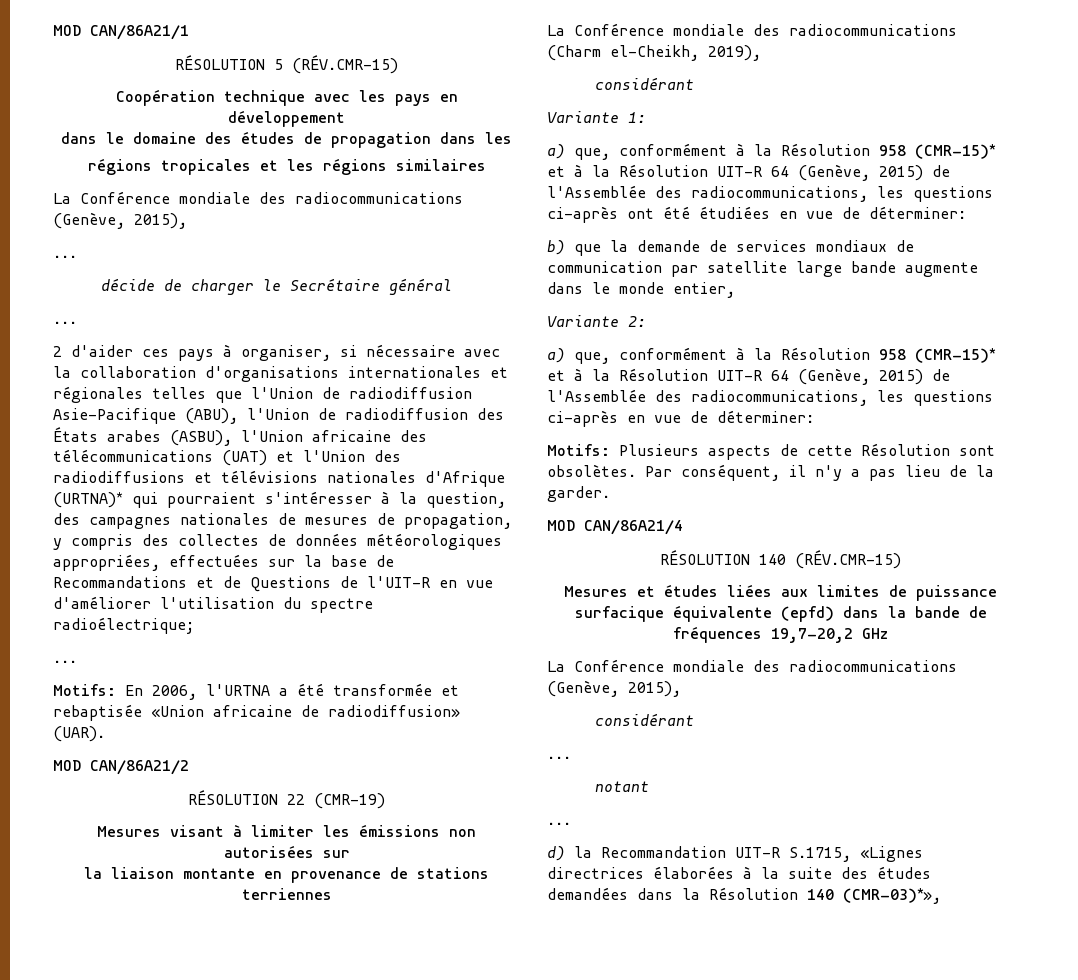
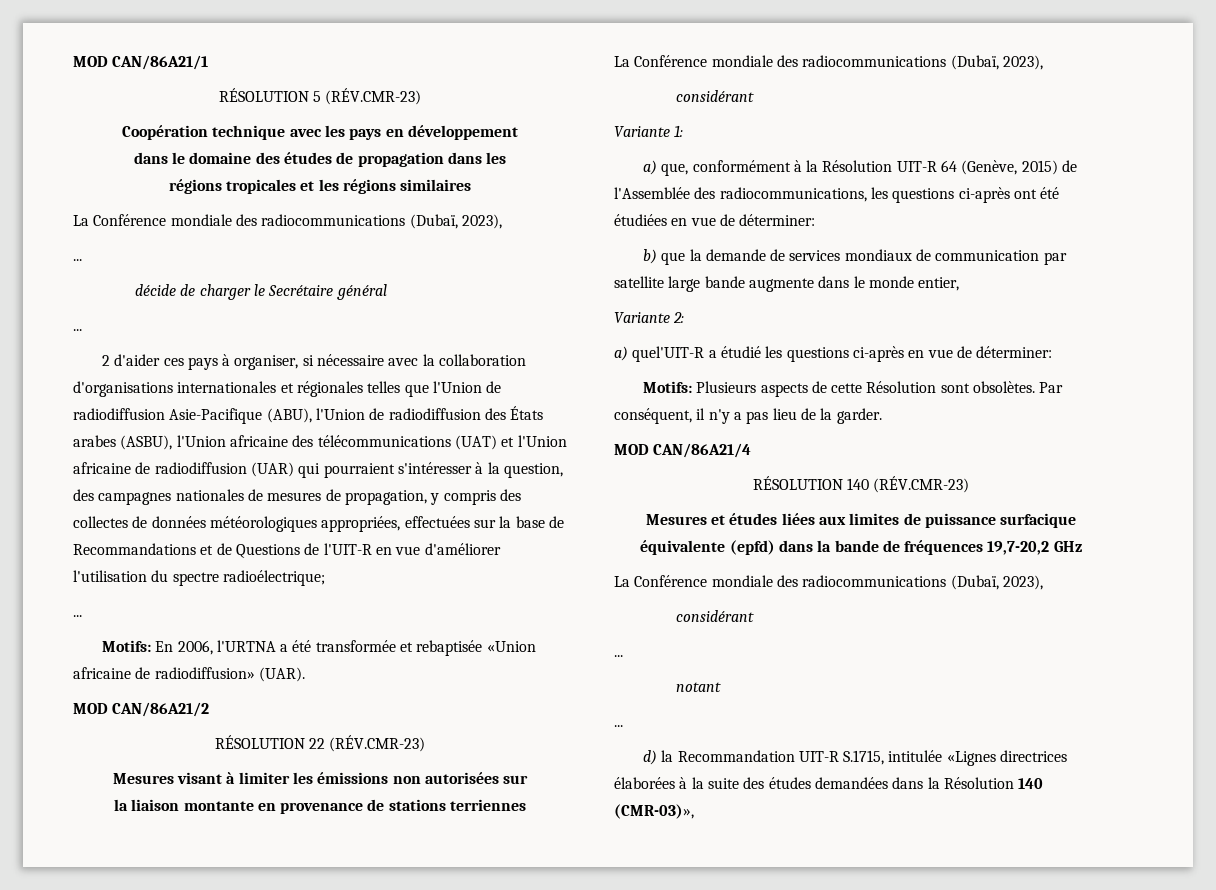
[292,55,398,74] (RÉV.CMR-15) -> [325,88,422,105] (RÉV.CMR-23)
[53,212,187,229] (Genève, 2015), -> [409,214,502,229] (Dubaï, 2023),
[374,450,401,462] [53,470,505,487] [53,492,123,508] des radiodiffusions et télévisions nationales d'Afrique (URTNA)* -> [73,462,294,477] africaine de radiodiffusion (UAR)
[314,793,385,809] (CMR-19) -> [329,735,426,752] (RÉV.CMR-23)
[547,45,761,61] (Charm el-Cheikh, 2019), -> [950,55,1043,70] (Dubaï, 2023),
[879,144,996,159] [547,164,708,177] 958 (CMR-15)* et à la Résolution -> (893, 166) none
[574,347,996,364] [547,368,950,385] [547,389,868,406] que, conformément à la Résolution 958 (CMR-15)* et à la Résolution UIT-R 64 (Genève, 2015) de l'Assemblée des radiocommunications, -> [632,346,761,362] quel'UIT-R a étudié
[795,550,901,569] (RÉV.CMR-15) -> [873,476,970,493] (RÉV.CMR-23)
[547,680,681,697] (Genève, 2015), -> [950,575,1043,590] (Dubaï, 2023),
(851, 854) none -> [888,750,943,762] intitulée
[843,888,941,904] (CMR-03)*», -> [614,804,694,819] (CMR-03)»,

